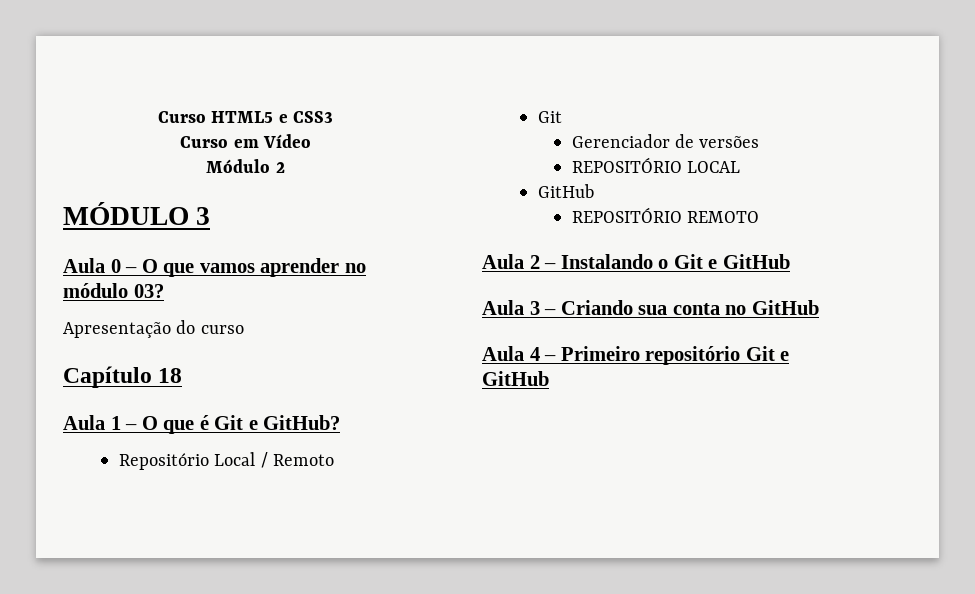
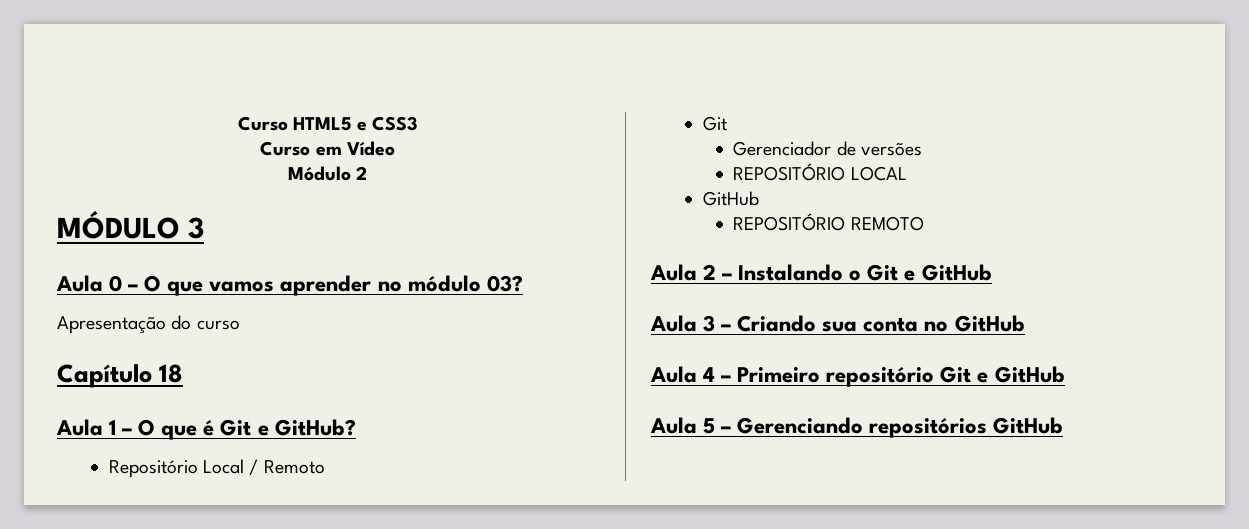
(549, 378) none -> [650,417,1064,438] // Aula 5 – Gerenciando repositórios GitHub

